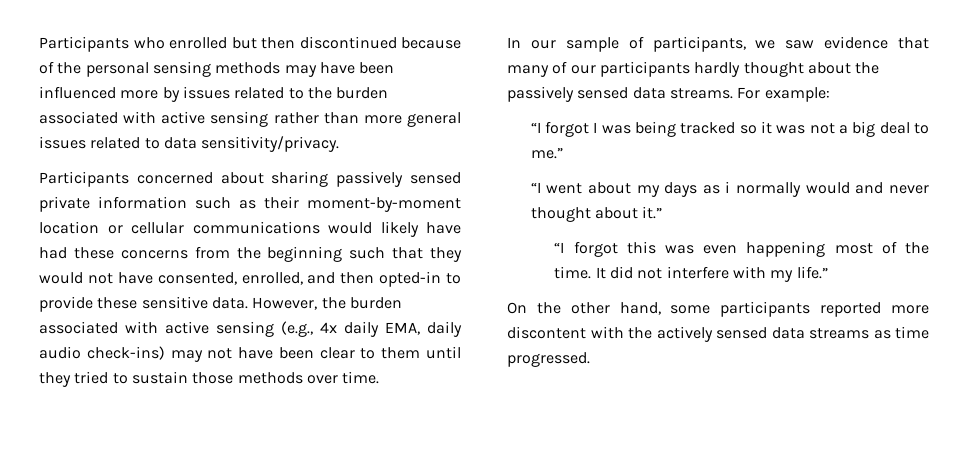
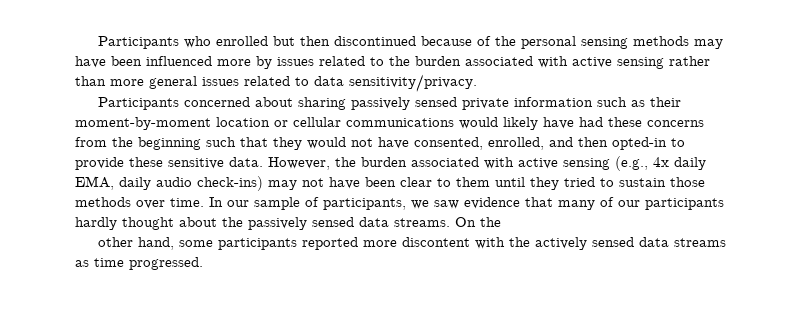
(380, 377) // -> (204, 202) none
[737,87,830,102] [530,121,929,137] [530,148,563,159] [530,181,929,197] [530,206,663,222] [554,241,929,257] [554,266,828,282] For example: // “I forgot I was being tracked so it was not a big deal to me.” // “I went about my days as i normally would and never thought about it.” // “I forgot this was even happening most of the time. It did not interfere with my life.” // -> (450, 222) none
(561, 308) none -> (501, 222) //

